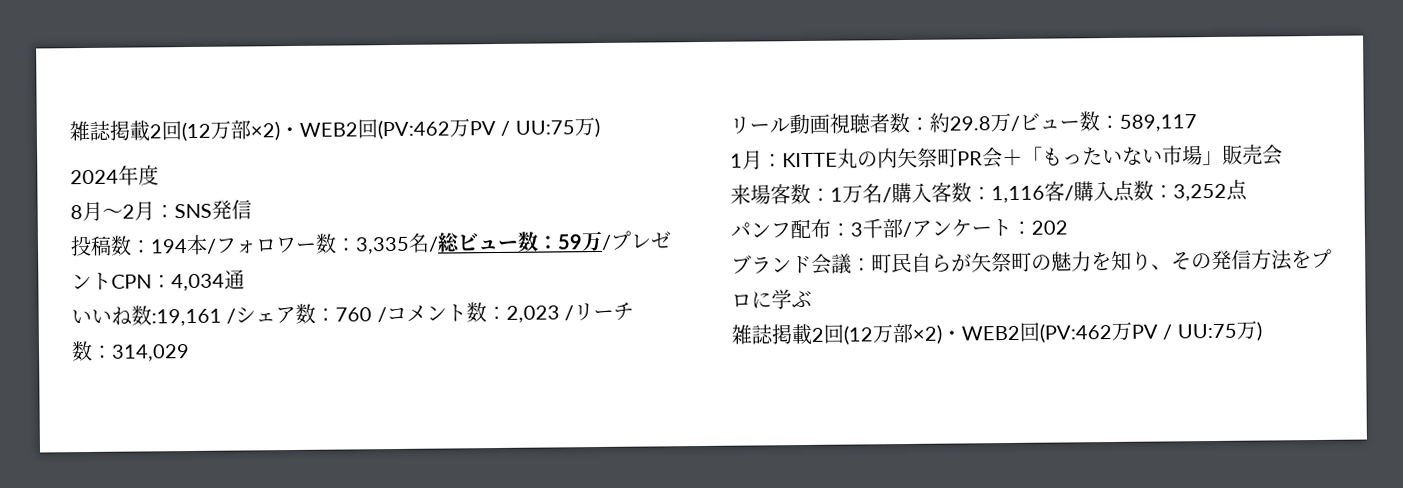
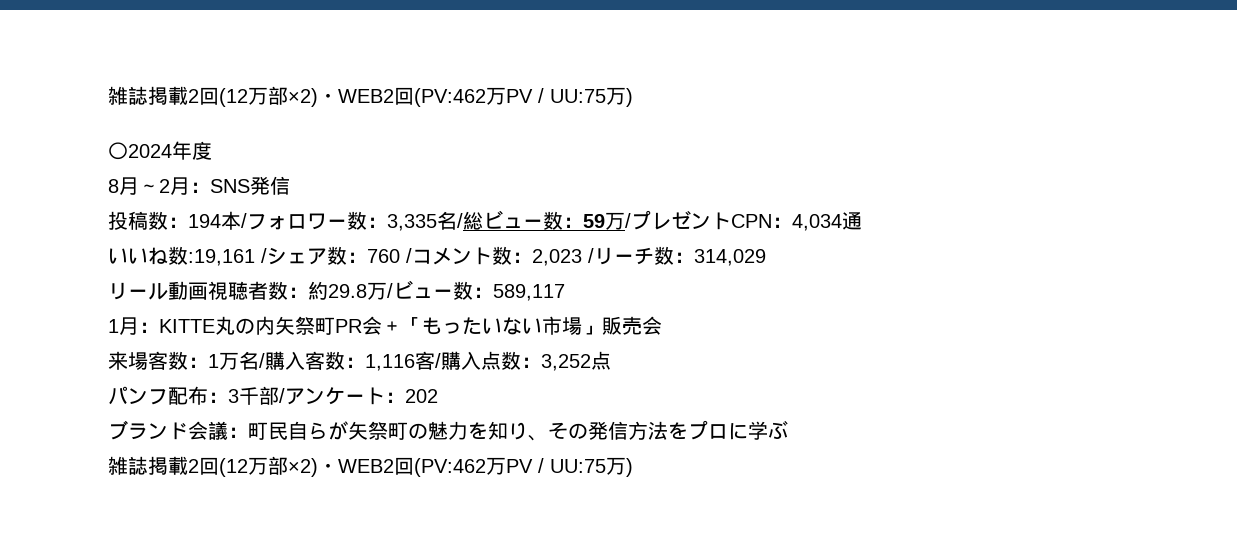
(600, 127) none -> [108,142,128,160] 〇

